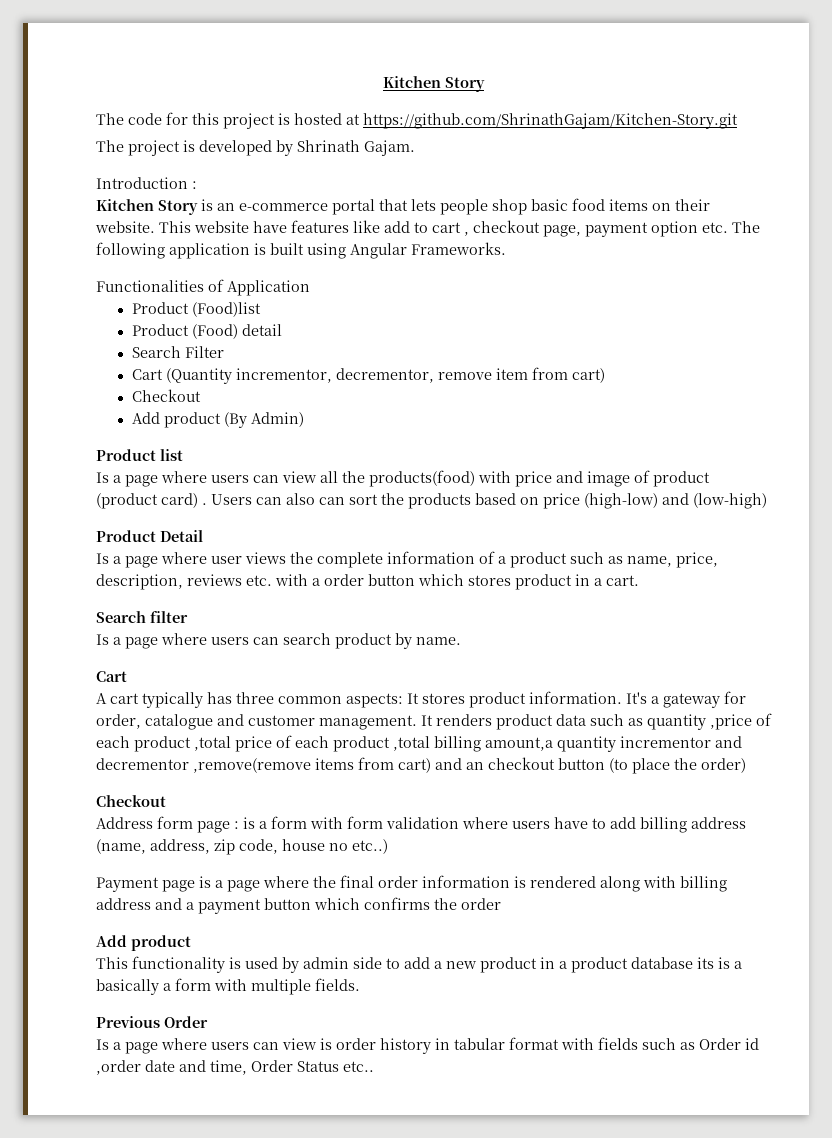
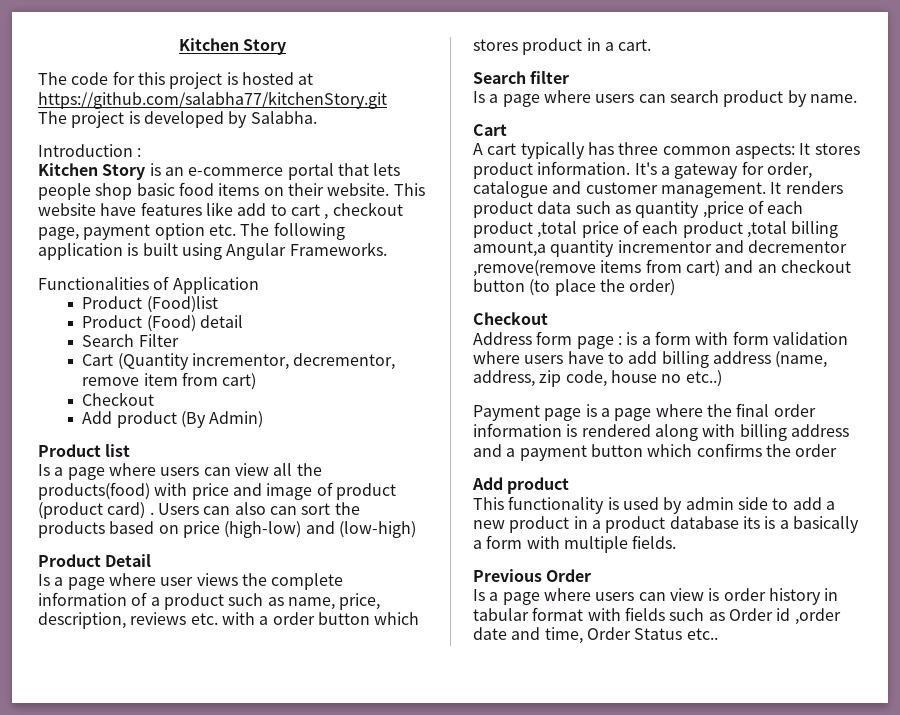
[363,113,738,129] https://github.com/ShrinathGajam/Kitchen-Story.git -> [38,91,387,109] https://github.com/salabha77/kitchenStory.git
[297,140,415,156] Shrinath Gajam. -> [250,111,317,124] Salabha.

